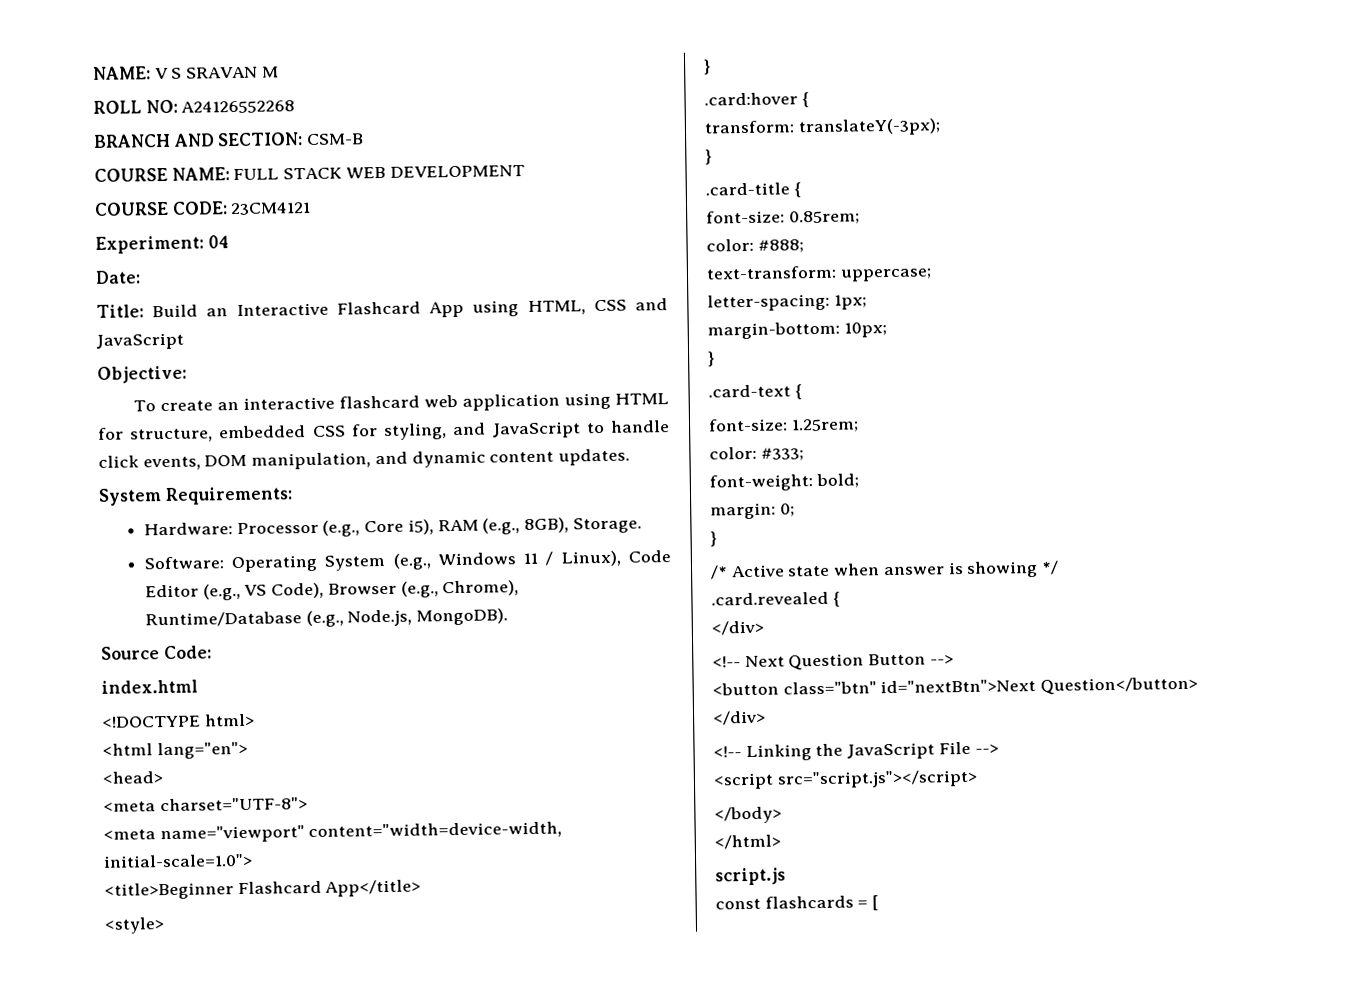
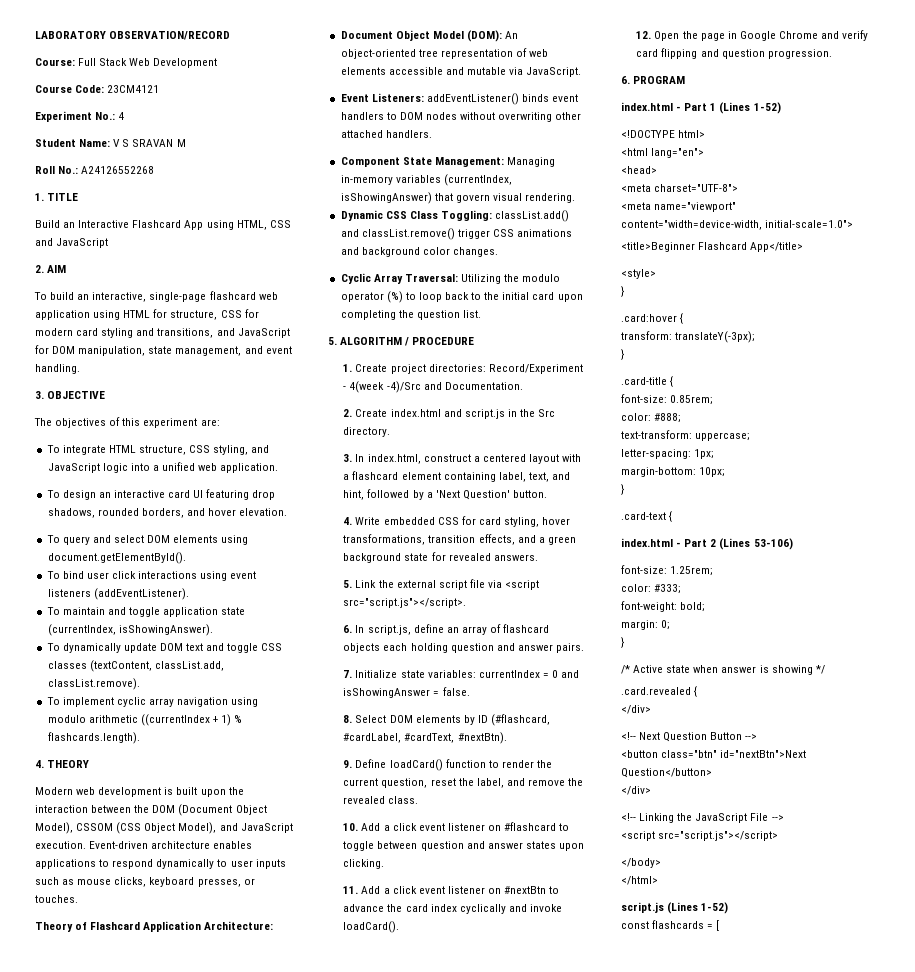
[93,66,151,80] NAME: -> [35,31,231,40] [35,58,218,68] [35,85,160,93] [35,111,125,122] [35,139,111,147] LABORATORY OBSERVATION/RECORD // Course: Full Stack Web Development // Course Code: 23CM4121 // Experiment No.: 4 // Student Name:
[93,99,178,114] ROLL NO: -> [35,166,79,174] Roll No.:
[93,132,365,148] [94,165,525,182] [94,201,312,216] [95,235,229,254] [95,270,141,284] [96,304,144,318] BRANCH AND SECTION: CSM-B // COURSE NAME: FULL STACK WEB DEVELOPMENT // COURSE CODE: 23CM4121 // Experiment: 04 // Date: // Title: -> [35,193,79,201] 1. TITLE //
[97,365,187,384] [132,396,335,412] Objective: // To create an interactive -> [35,265,67,273] [34,292,207,302] 2. AIM // To build an interactive, single-page
[219,420,670,440] [98,448,631,471] [98,486,293,506] [143,517,642,537] [143,550,671,573] [144,580,520,601] [144,608,509,628] [101,645,212,660] [101,679,198,694] embedded CSS for styling, and JavaScript to handle click events, DOM manipulation, and dynamic content updates. // System Requirements: // Hardware: Processor (e.g., Core i5), RAM (e.g., 8GB), Storage. // Software: Operating System (e.g., Windows 11 / Linux), Code Editor (e.g., VS Code), Browser (e.g., Chrome), Runtime/Database (e.g., Node.js, MongoDB). // Source Code: // index.html -> [220,309,259,318] [35,328,290,338] [35,345,292,356] [35,364,80,374] [35,391,106,399] [34,417,220,428] [46,445,270,455] [47,462,279,473] [46,489,276,500] [47,508,288,518] [46,535,249,545] [47,552,186,564] [46,571,257,581] [47,588,189,600] [46,607,246,617] [47,624,213,636] [46,643,283,653] [47,660,224,672] [47,678,140,690] [46,697,259,707] [47,714,243,726] [47,732,140,744] [35,760,90,768] [35,787,244,797] [35,804,267,816] [35,822,293,834] [35,841,253,849] [35,859,286,869] [35,877,255,887] [35,895,78,903] [35,921,274,932] [340,30,519,42] [340,48,549,59] [340,67,582,77] [340,93,579,105] [340,112,582,122] [340,130,432,138] [340,157,555,167] [340,174,512,186] [340,192,576,204] [340,210,570,222] [340,228,573,240] [340,247,498,257] [340,273,561,284] [340,291,583,303] [340,310,481,320] [328,337,475,346] [343,364,583,374] [343,381,523,393] [343,409,556,419] [343,427,391,437] [343,454,582,464] [343,471,570,482] [343,489,547,500] [343,516,571,527] [343,534,576,545] [343,552,538,563] [343,579,540,590] [343,598,467,608] [343,624,550,635] [343,643,584,653] [343,670,580,678] [343,687,470,698] [343,714,550,726] [343,732,507,744] [343,759,552,771] [343,778,584,788] [343,796,419,804] [343,822,570,831] [343,841,584,851] [343,859,385,869] [343,886,560,894] [343,904,562,914] [343,921,400,933] [636,30,869,41] [636,48,832,59] [621,76,686,84] [621,102,781,114] CSS for modern card styling and transitions, and JavaScript for DOM manipulation, state management, and event handling. // 3. OBJECTIVE // The objectives of this experiment are: // To integrate HTML structure, CSS styling, and JavaScript logic into a unified web application. // To design an interactive card UI featuring drop shadows, rounded borders, and hover elevation. // To query and select DOM elements using document.getElementById(). // To bind user click interactions using event listeners (addEventListener). // To maintain and toggle application state (currentIndex, isShowingAnswer). // To dynamically update DOM text and toggle CSS classes (textContent, classList.add, classList.remove). // To implement cyclic array navigation using modulo arithmetic ((currentIndex + 1) % flashcards.length). // 4. THEORY // Modern web development is built upon the interaction between the DOM (Document Object Model), CSSOM (CSS Object Model), and JavaScript execution. Event-driven architecture enables applications to respond dynamically to user inputs such as mouse clicks, keyboard presses, or touches. // Theory of Flashcard Application Architecture: // Document Object Model (DOM): An object-oriented tree representation of web elements accessible and mutable via JavaScript. // Event Listeners: addEventListener() binds event handlers to DOM nodes without overwriting other attached handlers. // Component State Management: Managing in-memory variables (currentIndex, isShowingAnswer) that govern visual rendering. // Dynamic CSS Class Toggling: classList.add() and classList.remove() trigger CSS animations and background color changes. // Cyclic Array Traversal: Utilizing the modulo operator (%) to loop back to the initial card upon completing the question list. // 5. ALGORITHM / PROCEDURE // 1. Create project directories: Record/Experiment - 4(week -4)/Src and Documentation. // 2. Create index.html and script.js in the Src directory. // 3. In index.html, construct a centered layout with a flashcard element containing label, text, and hint, followed by a 'Next Question' button. // 4. Write embedded CSS for card styling, hover transformations, transition effects, and a green background state for revealed answers. // 5. Link the external script file via <script src="script.js"></script>. // 6. In script.js, define an array of flashcard objects each holding question and answer pairs. // 7. Initialize state variables: currentIndex = 0 and isShowingAnswer = false. // 8. Select DOM elements by ID (#flashcard, #cardLabel, #cardText, #nextBtn). // 9. Define loadCard() function to render the current question, reset the label, and remove the revealed class. // 10. Add a click event listener on #flashcard to toggle between question and answer states upon clicking. // 11. Add a click event listener on #nextBtn to advance the card index cyclically and invoke loadCard(). // 12. Open the page in Google Chrome and verify card flipping and question progression. // 6. PROGRAM // index.html - Part 1 (Lines 1-52)
(802, 392) none -> [621,538,793,550] // index.html - Part 2 (Lines 53-106)
(786, 876) none -> [667,902,729,914] (Lines 1-52)

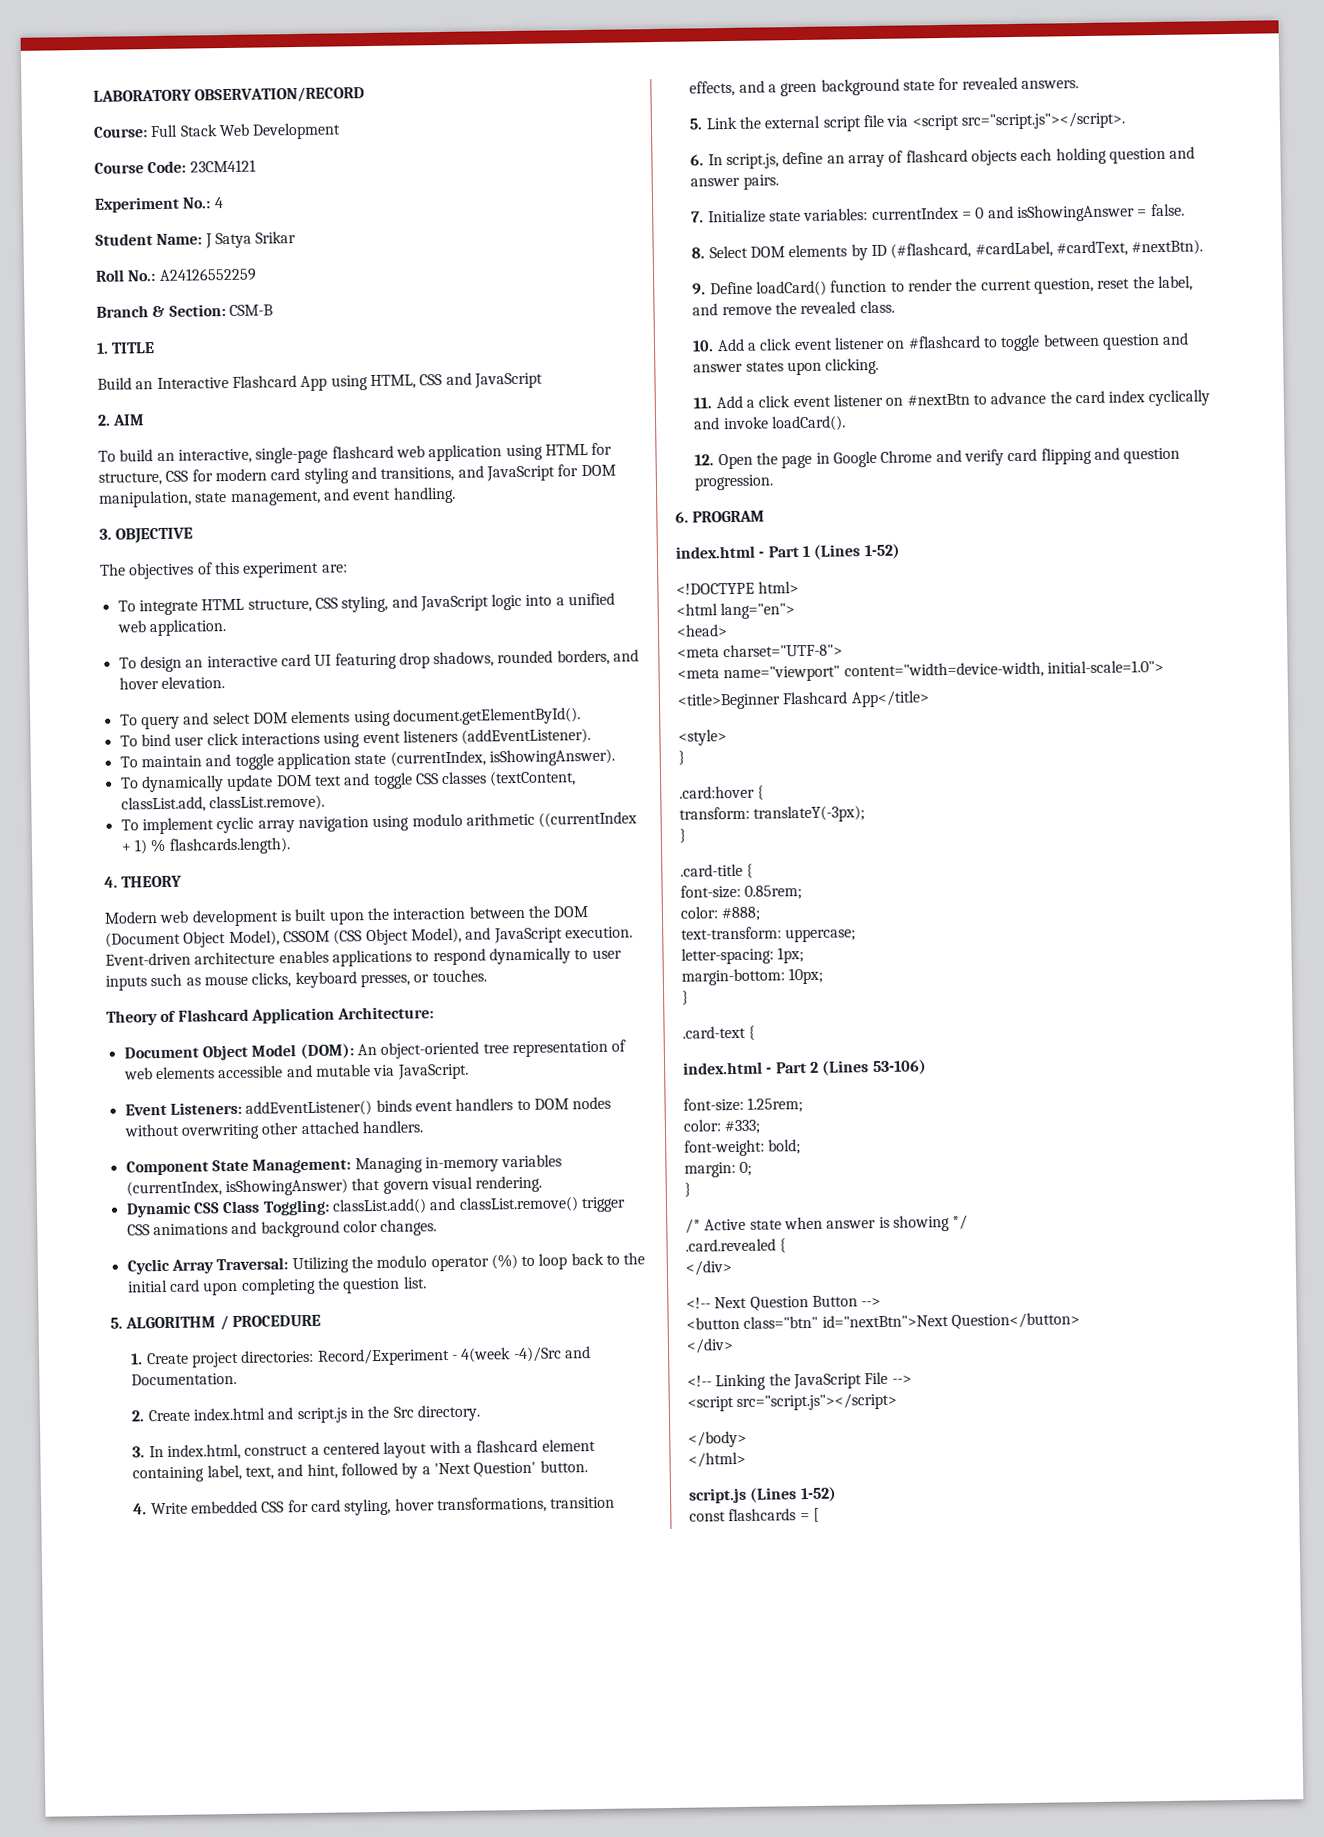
[113,139,186,147] [35,166,155,174] V S SRAVAN M // Roll No.: A24126552268 -> [204,231,297,249] [95,267,257,282] [96,304,273,318] J Satya Srikar // Roll No.: A24126552259 // Branch & Section: CSM-B

